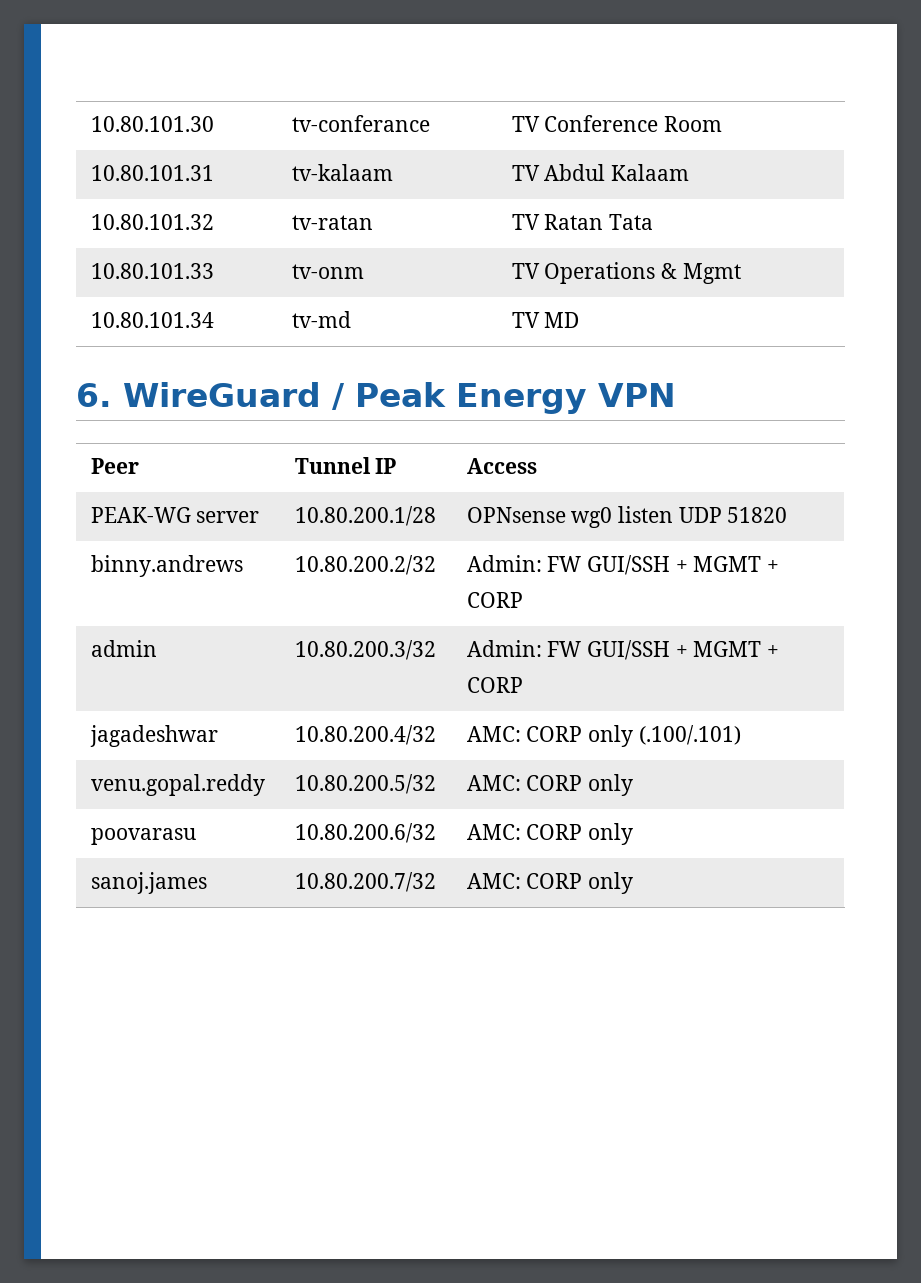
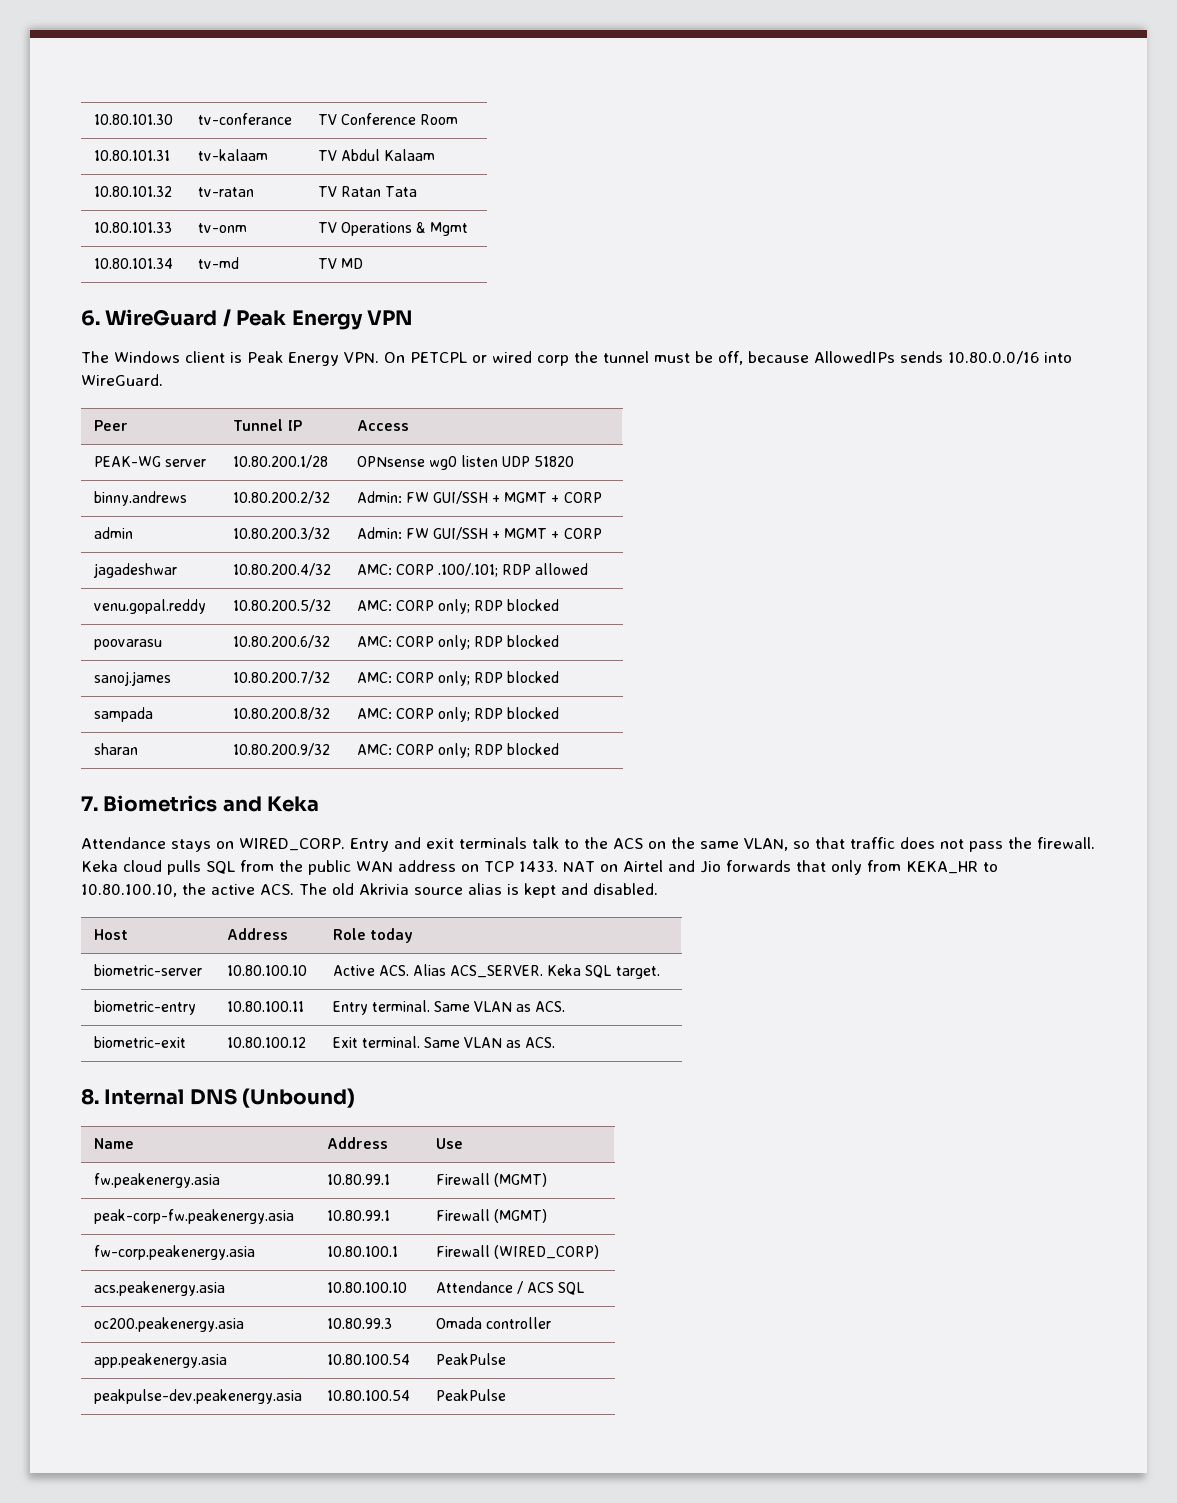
(676, 395) none -> [81,351,1072,366] [81,374,163,386] // The Windows client is Peak Energy VPN. On PETCPL or wired corp the tunnel must be off, because AllowedIPs sends 10.80.0.0/16 into WireGuard.
[588,725,741,747] only (.100/.101) -> [437,563,589,577] .100/.101; RDP allowed
[588,774,634,796] only -> [437,599,560,614] only; RDP blocked
[588,823,634,845] only -> [437,635,560,650] only; RDP blocked
[588,872,634,894] only -> [437,671,560,686] [93,707,153,722] [232,707,330,720] [356,707,560,722] [93,743,138,755] [232,743,330,756] [356,743,560,758] [81,795,320,812] [81,837,1095,852] [81,860,998,875] [81,883,658,898] [93,929,128,940] [226,928,288,940] [332,928,413,943] [93,964,202,976] [226,965,307,976] [332,964,660,979] [93,1000,196,1015] [226,1001,304,1012] [332,1000,566,1015] [93,1036,186,1048] [226,1037,306,1048] [332,1036,556,1048] [81,1088,356,1108] [93,1138,134,1149] [326,1137,388,1149] [435,1138,463,1149] [93,1173,220,1188] [326,1174,390,1185] [435,1173,547,1187] [93,1209,294,1224] [326,1210,390,1221] [435,1209,547,1223] [93,1245,255,1260] [326,1246,398,1257] [435,1245,599,1259] [93,1281,225,1296] [326,1282,407,1293] [435,1281,585,1295] [93,1317,244,1332] [326,1318,392,1329] [435,1317,551,1329] [93,1353,227,1368] [326,1354,410,1365] [435,1353,506,1365] [93,1389,302,1404] [326,1390,410,1401] [435,1389,506,1401] only; RDP blocked // sampada | 10.80.200.8/32 | AMC: CORP only; RDP blocked // sharan | 10.80.200.9/32 | AMC: CORP only; RDP blocked // 7. Biometrics and Keka // Attendance stays on WIRED_CORP. Entry and exit terminals talk to the ACS on the same VLAN, so that traffic does not pass the firewall. Keka cloud pulls SQL from the public WAN address on TCP 1433. NAT on Airtel and Jio forwards that only from KEKA_HR to 10.80.100.10, the active ACS. The old Akrivia source alias is kept and disabled. // Host | Address | Role today // biometric-server | 10.80.100.10 | Active ACS. Alias ACS_SERVER. Keka SQL target. // biometric-entry | 10.80.100.11 | Entry terminal. Same VLAN as ACS. // biometric-exit | 10.80.100.12 | Exit terminal. Same VLAN as ACS. // 8. Internal DNS (Unbound) // Name | Address | Use // fw.peakenergy.asia | 10.80.99.1 | Firewall (MGMT) // peak-corp-fw.peakenergy.asia | 10.80.99.1 | Firewall (MGMT) // fw-corp.peakenergy.asia | 10.80.100.1 | Firewall (WIRED_CORP) // acs.peakenergy.asia | 10.80.100.10 | Attendance / ACS SQL // oc200.peakenergy.asia | 10.80.99.3 | Omada controller // app.peakenergy.asia | 10.80.100.54 | PeakPulse // peakpulse-dev.peakenergy.asia | 10.80.100.54 | PeakPulse

